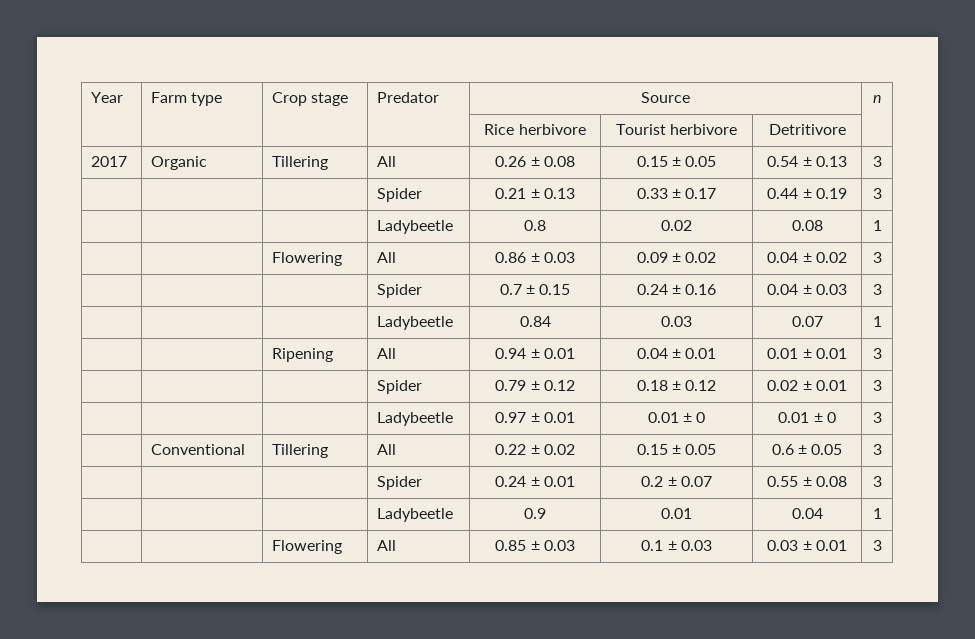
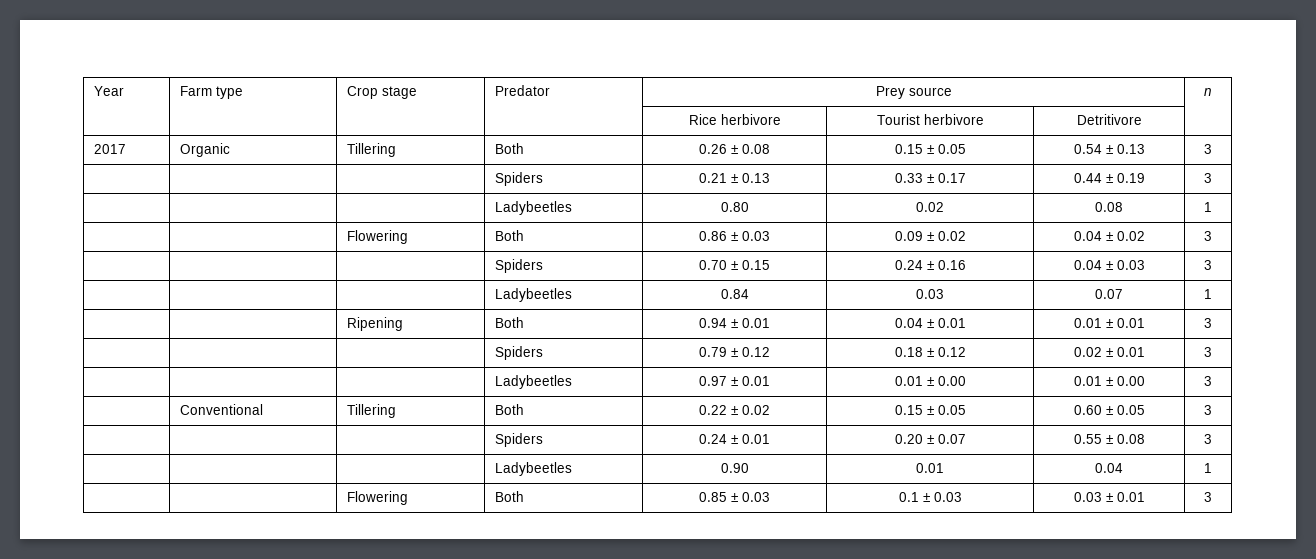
[641,92,690,103] Source -> [875,86,952,99] Prey source
[376,156,396,167] All -> [494,143,524,154] Both
[376,188,422,202] Spider -> [494,172,543,186] Spiders
[376,220,453,234] [524,220,546,231] Ladybeetle | 0.8 -> [494,201,572,215] [720,202,749,212] Ladybeetles | 0.80
[376,252,396,263] All -> [494,230,524,241] Both
[376,284,422,298] [499,284,522,295] Spider | 0.7 -> [494,259,543,273] [699,260,727,270] Spiders | 0.70
[376,316,453,330] Ladybeetle -> [494,288,572,302] Ladybeetles
[376,348,396,359] All -> [494,317,524,328] Both
[376,380,422,394] Spider -> [494,346,543,360] Spiders
[376,412,453,426] Ladybeetle -> [494,375,572,389] Ladybeetles
[696,412,706,423] [778,412,836,423] 0 | 0.01 ± 0 -> [937,376,966,386] [1073,376,1145,386] 0.00 | 0.01 ± 0.00
[376,444,396,455] All -> [494,404,524,415] Both
[771,444,794,455] 0.6 -> [1073,405,1102,415] 0.60
[376,476,422,490] Spider -> [494,433,543,447] Spiders
[641,476,664,487] 0.2 -> [894,434,923,444] 0.20
[376,508,453,522] [524,508,546,519] Ladybeetle | 0.9 -> [494,462,572,476] [720,463,749,473] Ladybeetles | 0.90
[376,540,396,551] All -> [494,491,524,502] Both

